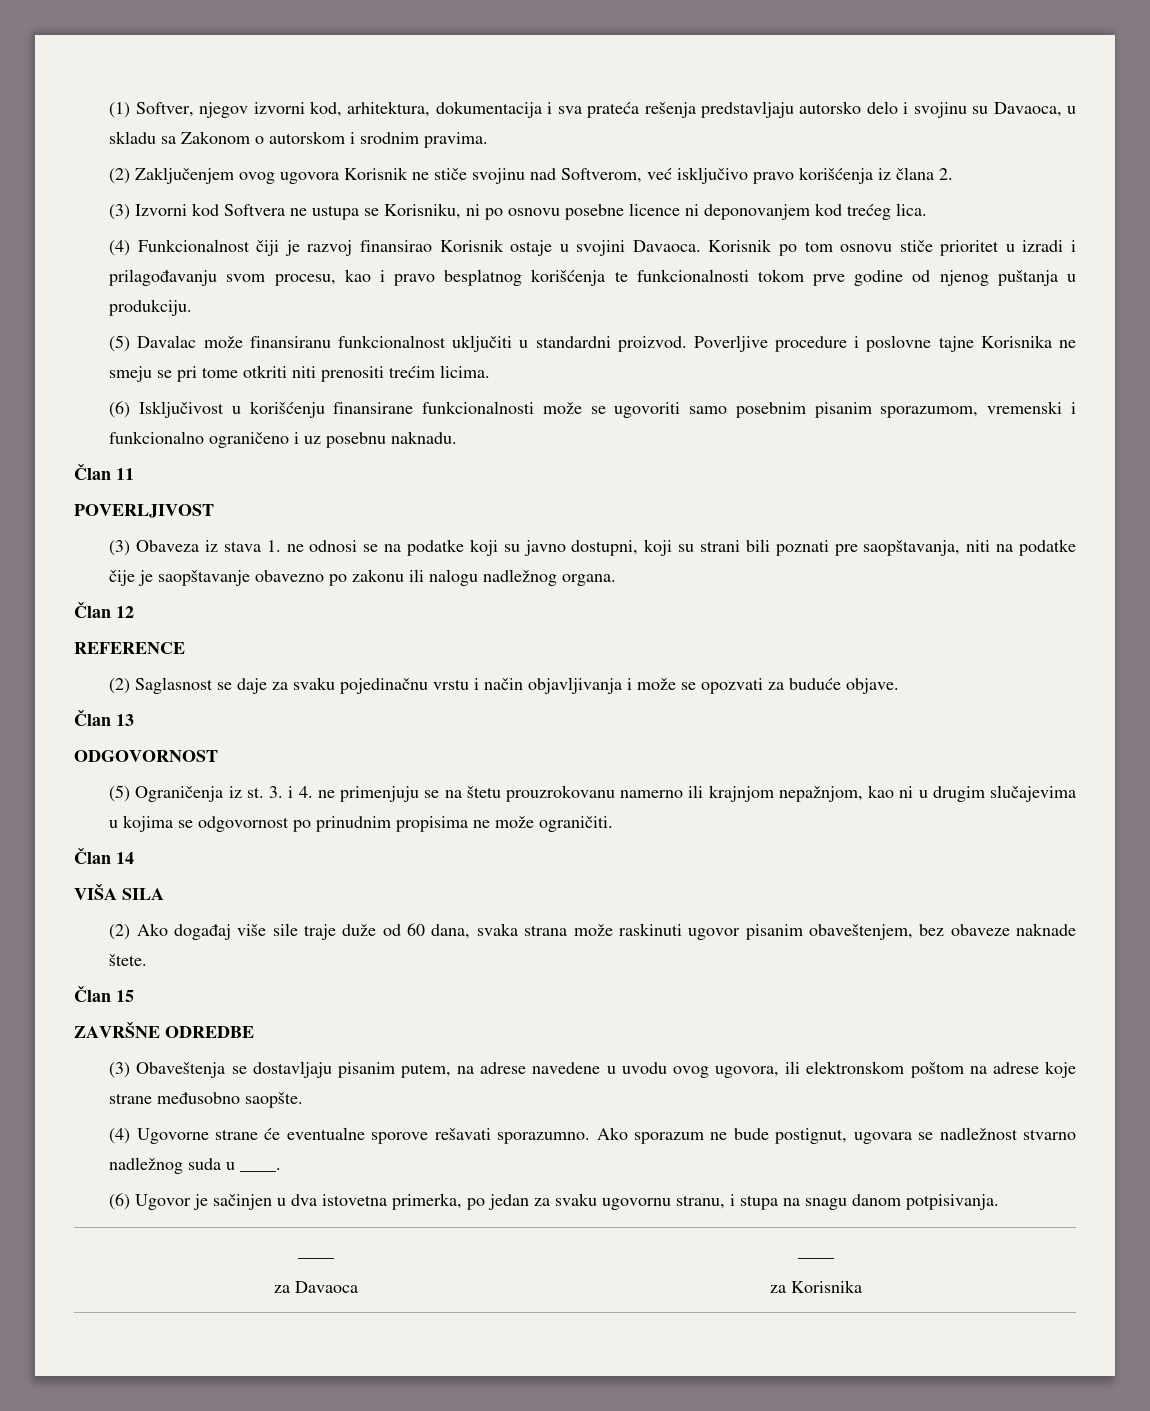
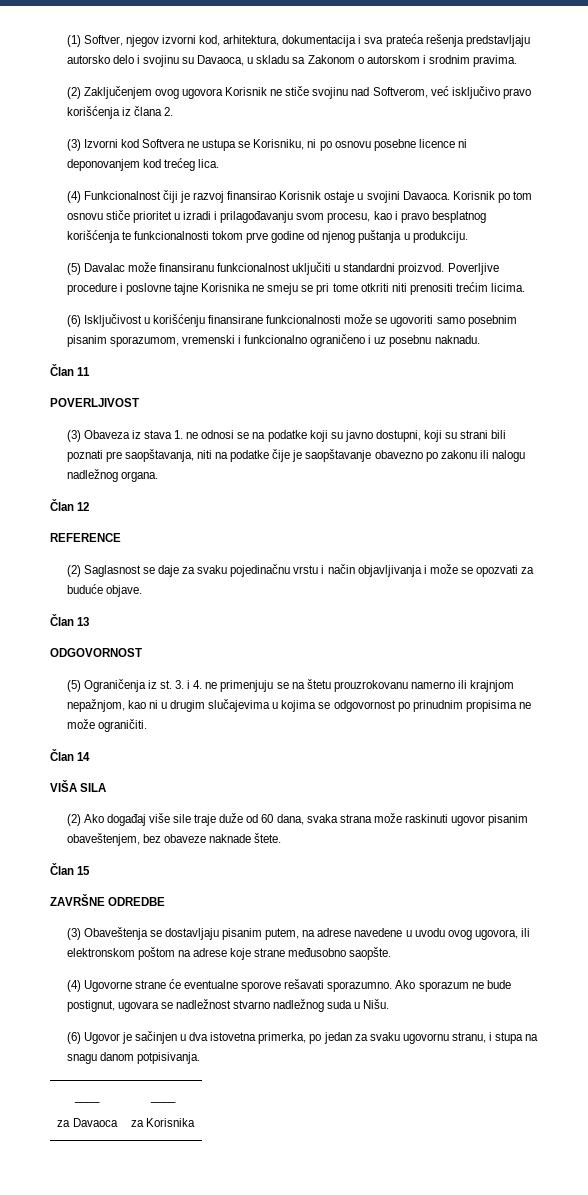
[240,1168,282,1172] ____. -> [363,999,390,1009] Nišu.

